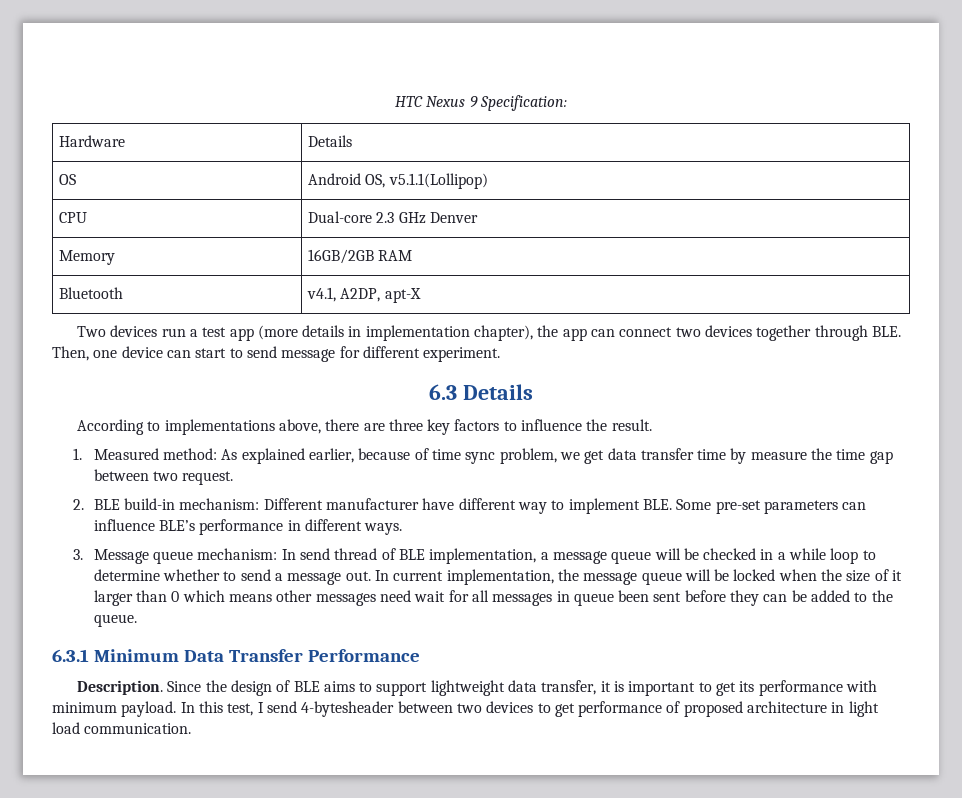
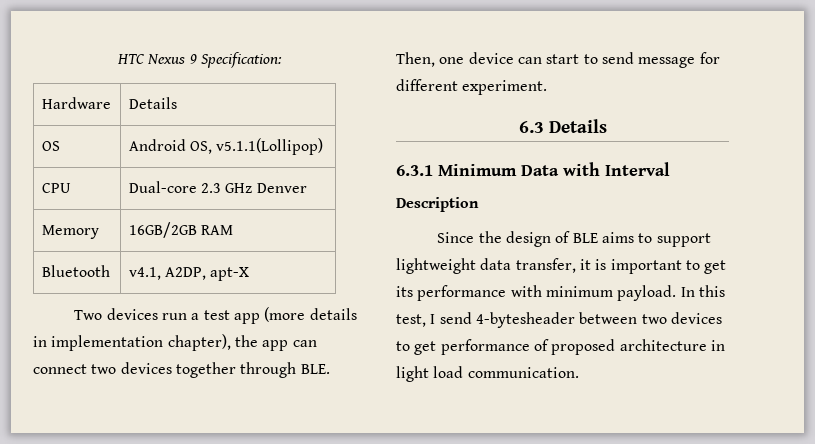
[76,419,652,435] [72,448,893,464] [93,469,234,485] [72,498,867,514] [93,519,403,535] [72,548,876,564] [93,569,903,585] [93,590,893,606] [93,614,137,627] // According to implementations above, there are three key factors to influence the result. // 1. Measured method: As explained earlier, because of time sync problem, we get data transfer time by measure the time gap between two request. // 2. BLE build-in mechanism: Different manufacturer have different way to implement BLE. Some pre-set parameters can influence BLE’s performance in different ways. // 3. Message queue mechanism: In send thread of BLE implementation, a message queue will be checked in a while loop to determine whether to send a message out. In current implementation, the message queue will be locked when the size of it larger than 0 which means other messages need wait for all messages in queue been sent before they can be added to the queue. -> (607, 126) none
[228,649,420,662] [76,680,163,695] Transfer Performance // Description. -> [563,162,670,176] [396,197,479,212] with Interval // Description //

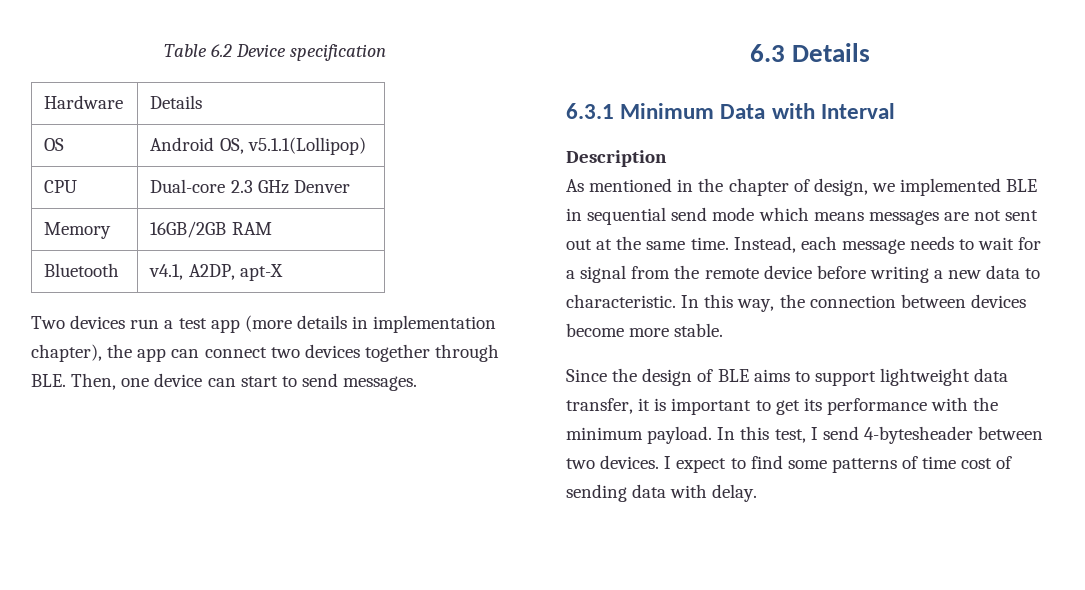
[117,52,282,68] HTC Nexus 9 Specification: -> [163,44,387,61] Table 6.2 Device specification
[638,52,720,68] [396,79,548,95] message for different experiment. -> [343,376,418,391] messages.
(479, 204) none -> [566,178,1038,196] [566,207,1039,225] [566,236,1042,254] [566,265,1041,283] [566,294,1026,312] [566,323,724,337] // As mentioned in the chapter of design, we implemented BLE in sequential send mode which means messages are not sent out at the same time. Instead, each message needs to wait for a signal from the remote device before writing a new data to characteristic. In this way, the connection between devices become more stable.
(542, 291) none -> [973,397,999,411] the
[670,312,722,324] [396,339,725,355] [396,366,579,382] devices to get performance of proposed architecture in light load communication. -> [600,455,1013,473] [566,484,758,502] devices. I expect to find some patterns of time cost of sending data with delay.

